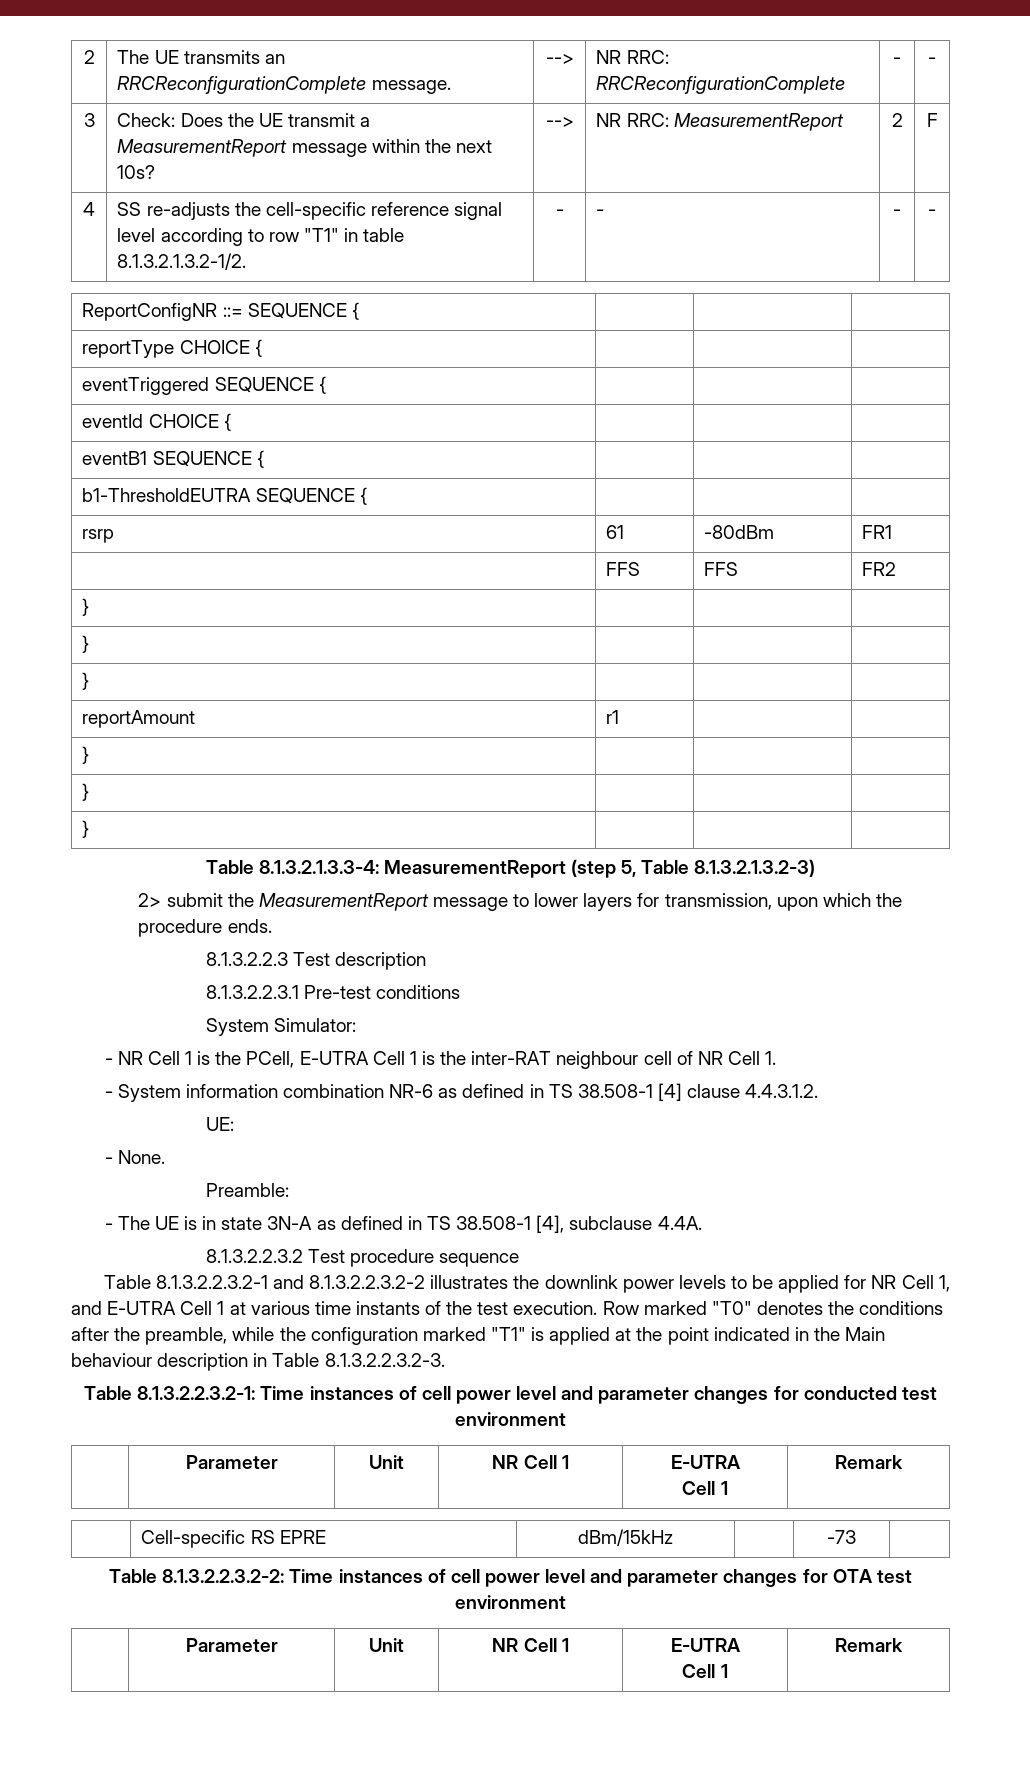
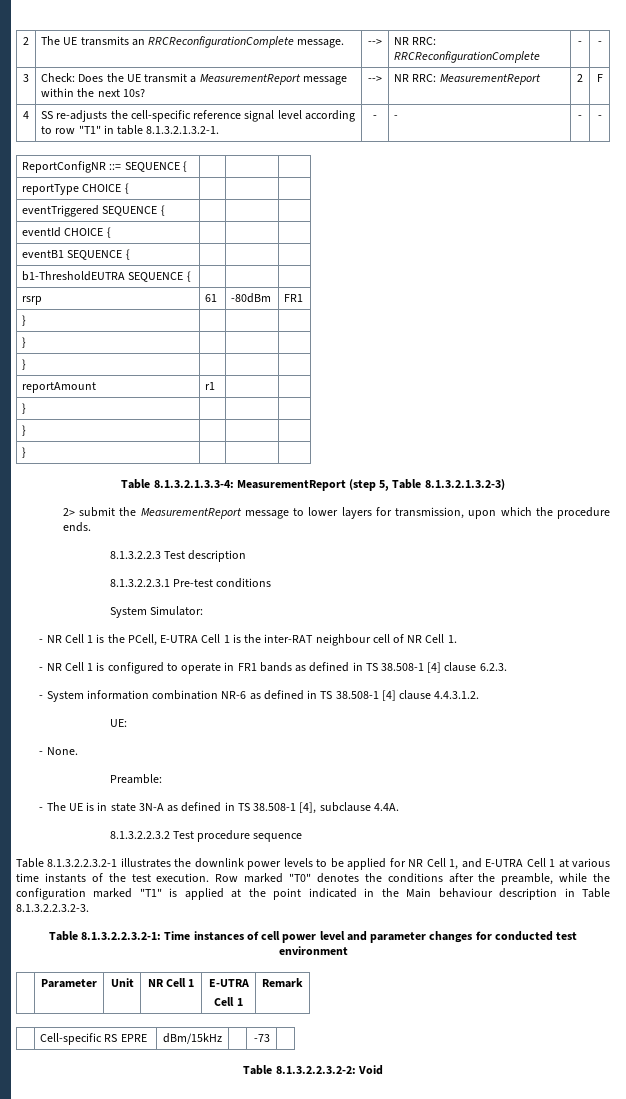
[117,253,247,270] 8.1.3.2.1.3.2-1/2. -> [146,126,220,134] 8.1.3.2.1.3.2-1.
[606,562,641,576] [704,562,739,576] [862,562,897,576] // | FFS | FFS | FR2 -> (304, 298) none
(777, 1058) none -> [39,662,507,674] // - NR Cell 1 is configured to operate in FR1 bands as defined in TS 38.508-1 [4] clause 6.2.3.
[272,1275,426,1289] and 8.1.3.2.2.3.2-2 -> (118, 863) none
[289,1569,912,1587] [455,1595,566,1609] [185,1638,278,1652] [369,1638,404,1652] [492,1638,569,1652] [670,1638,741,1652] [682,1664,728,1678] [835,1638,903,1652] Time instances of cell power level and parameter changes for OTA test environment // | Parameter | Unit | NR Cell 1 | E-UTRA // Cell 1 | Remark -> [357,1065,383,1075] Void

